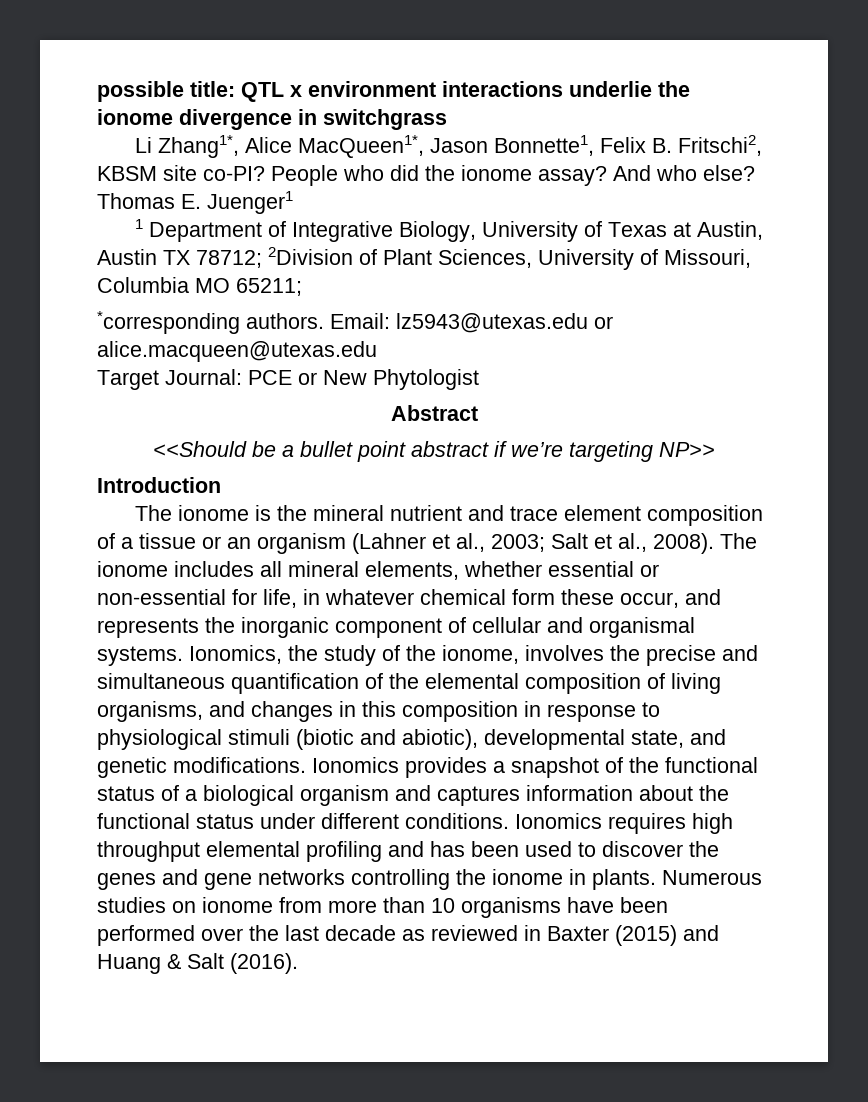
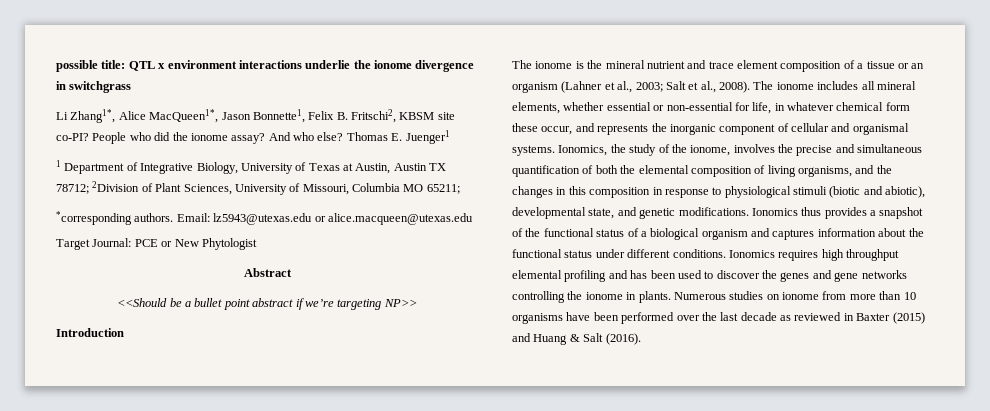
(383, 681) none -> [595,165,618,174] both
(245, 709) none -> [876,165,892,174] the
(399, 765) none -> [801,207,822,216] thus

